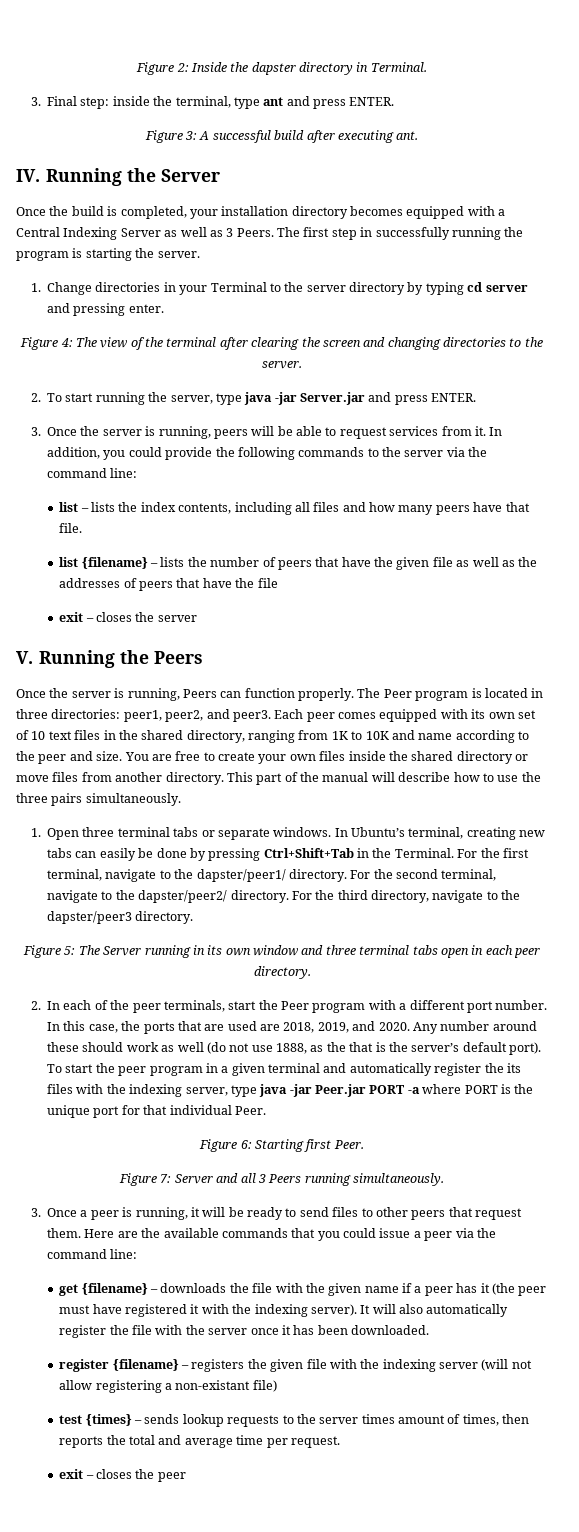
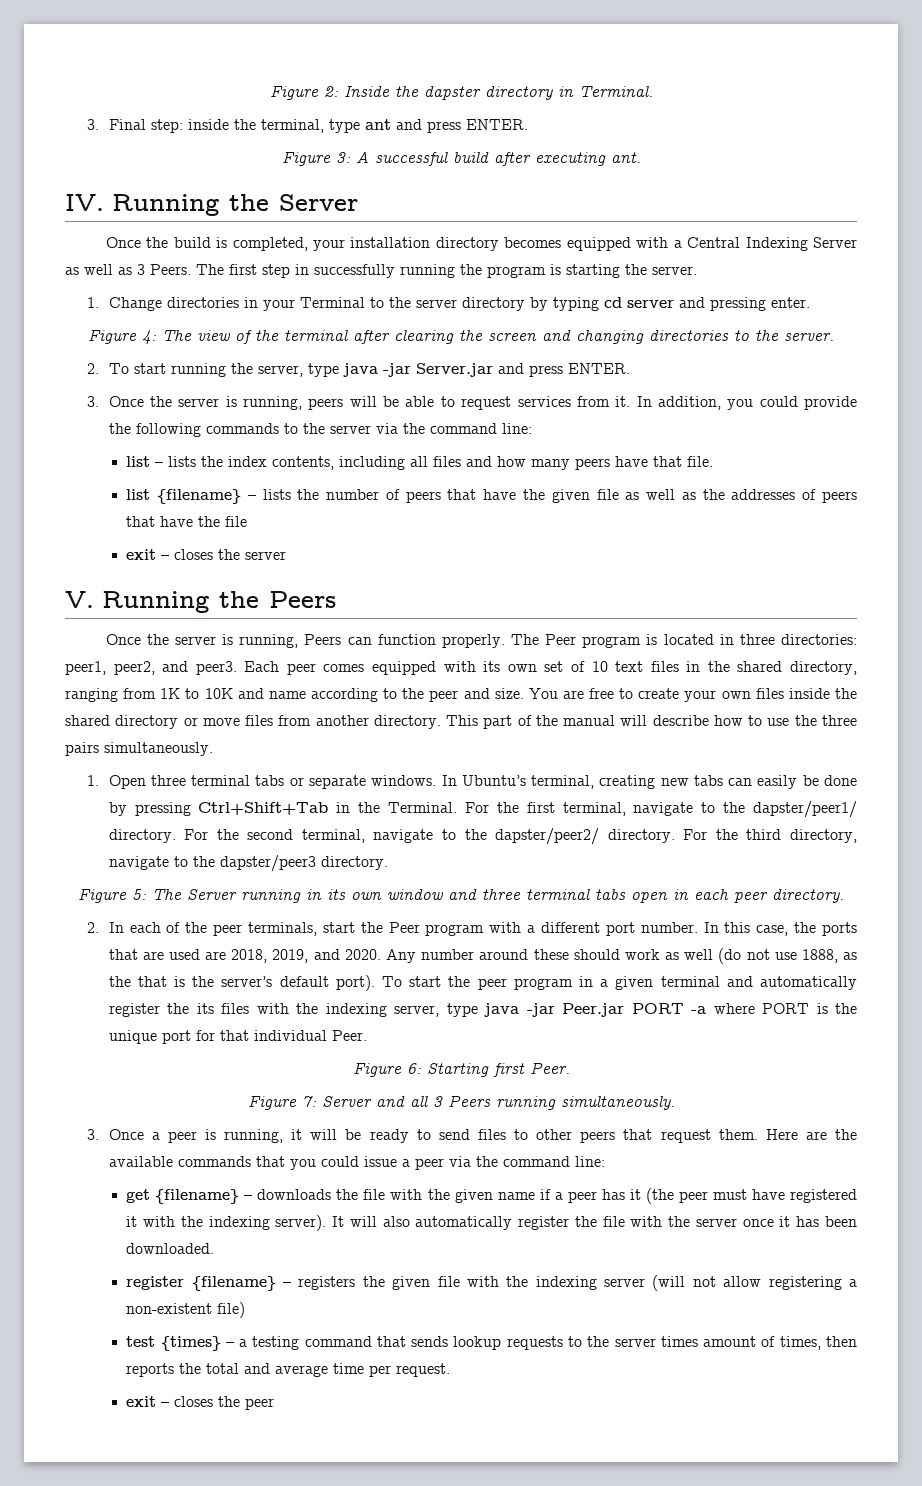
[175,1380,251,1390] non-existant -> [126,1303,213,1314] non-existent
(143, 1422) none -> [239,1336,406,1350] a testing command that

